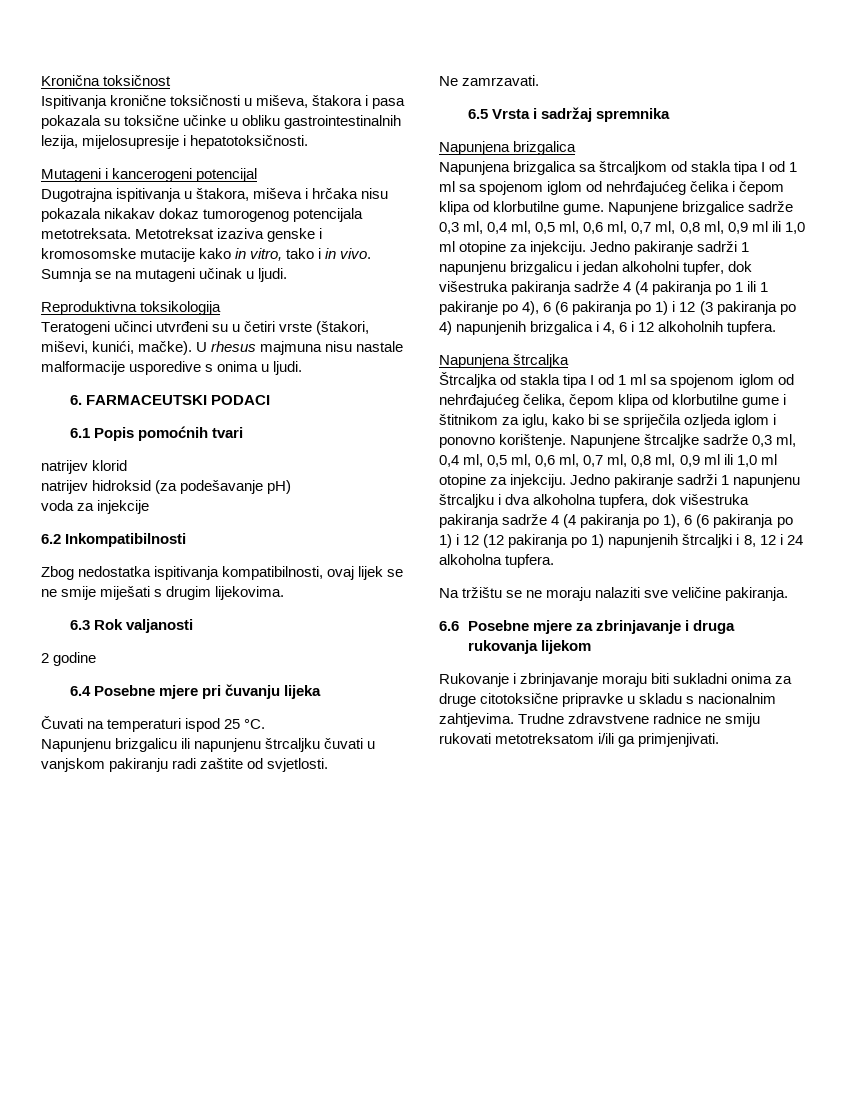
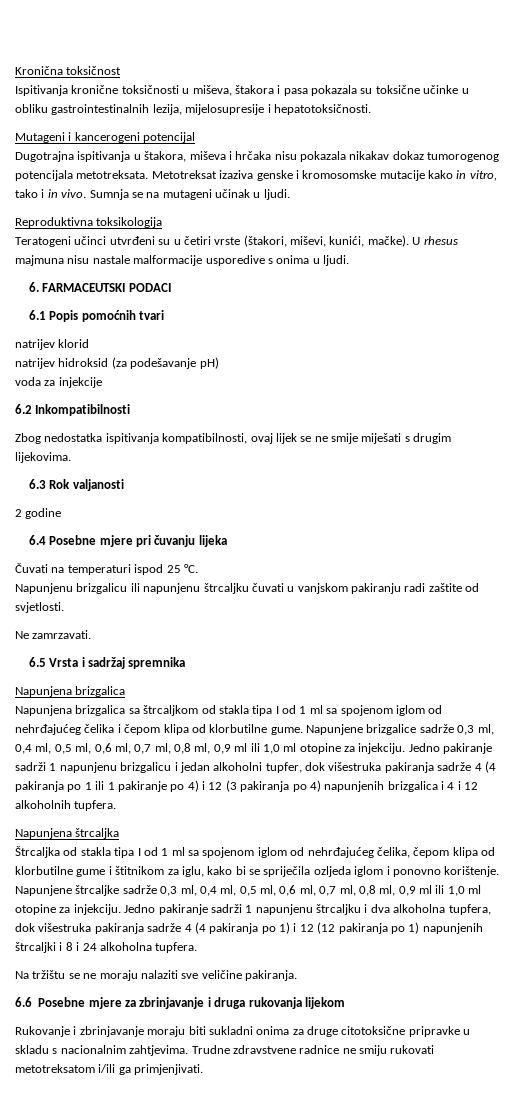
[522,301,669,315] 4), 6 (6 pakiranja po 1) -> [187,780,199,792] 4)
[603,322,628,334] 4, 6 -> [447,782,455,790] 4
[663,514,793,528] 1), 6 (6 pakiranja po -> (276, 930) none
[743,535,776,547] 8, 12 -> [65,942,73,951] 8

